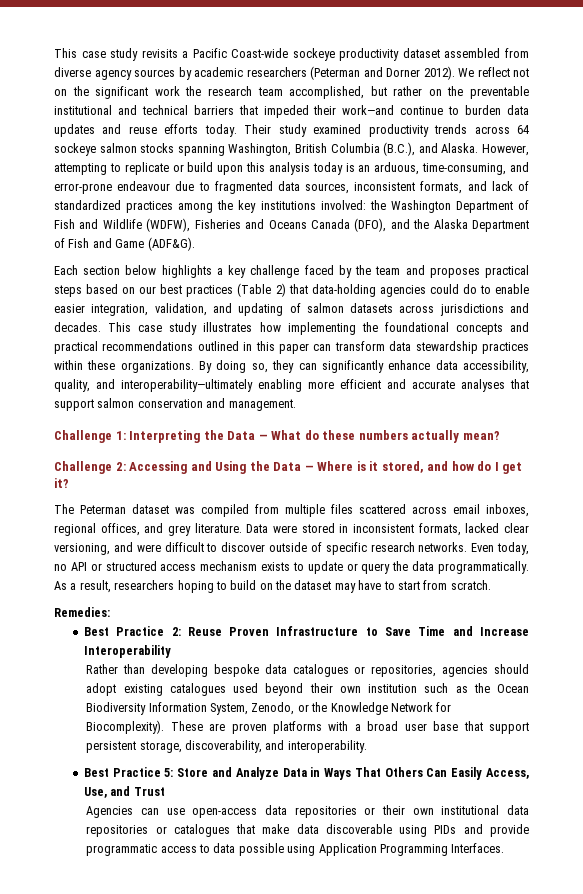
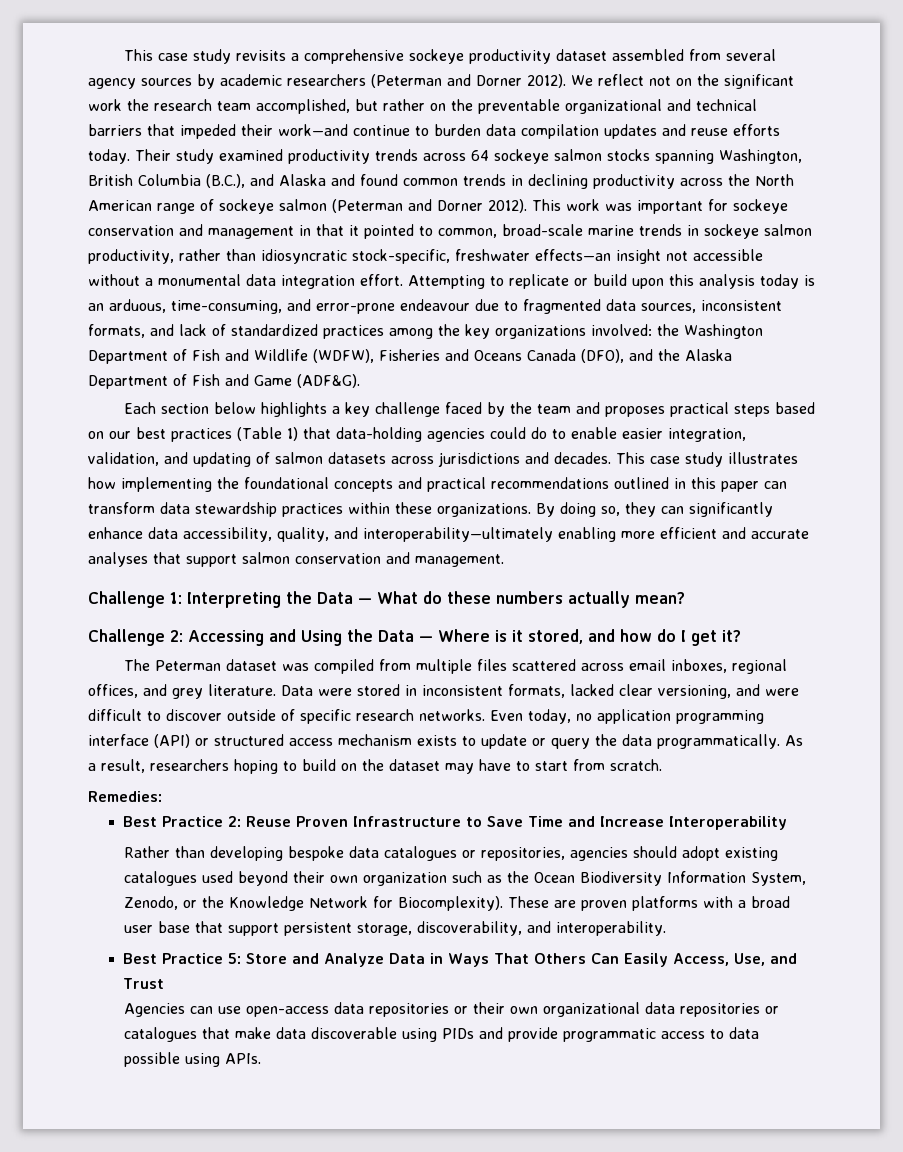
[192,48,289,58] Pacific Coast-wide -> [303,49,404,64] comprehensive
[54,67,91,77] diverse -> [725,49,776,61] several
[54,105,112,115] institutional -> [565,99,662,114] organizational
(530, 110) none -> [521,124,599,139] compilation
[441,143,530,156] [54,163,107,175] Alaska. However, attempting -> [279,174,794,189] [88,199,788,214] [88,224,812,239] [88,249,763,264] [88,274,485,289] Alaska and found common trends in declining productivity across the North American range of sockeye salmon (Peterman and Dorner 2012). This work was important for sockeye conservation and management in that it pointed to common, broad-scale marine trends in sockeye salmon productivity, rather than idiosyncratic stock-specific, freshwater effects—an insight not accessible without a monumental data integration effort. Attempting
[260,201,316,210] institutions -> [495,325,586,339] organizations
[275,283,286,297] 2) -> [286,427,298,441] 1)
[70,562,87,571] API -> [597,709,764,724] [88,734,190,748] application programming interface (API)
[368,684,418,693] institution -> [362,872,447,886] organization
[441,805,500,815] institutional -> [542,1002,640,1017] organizational
[318,843,505,856] Application Programming Interfaces. -> [224,1053,261,1064] APIs.

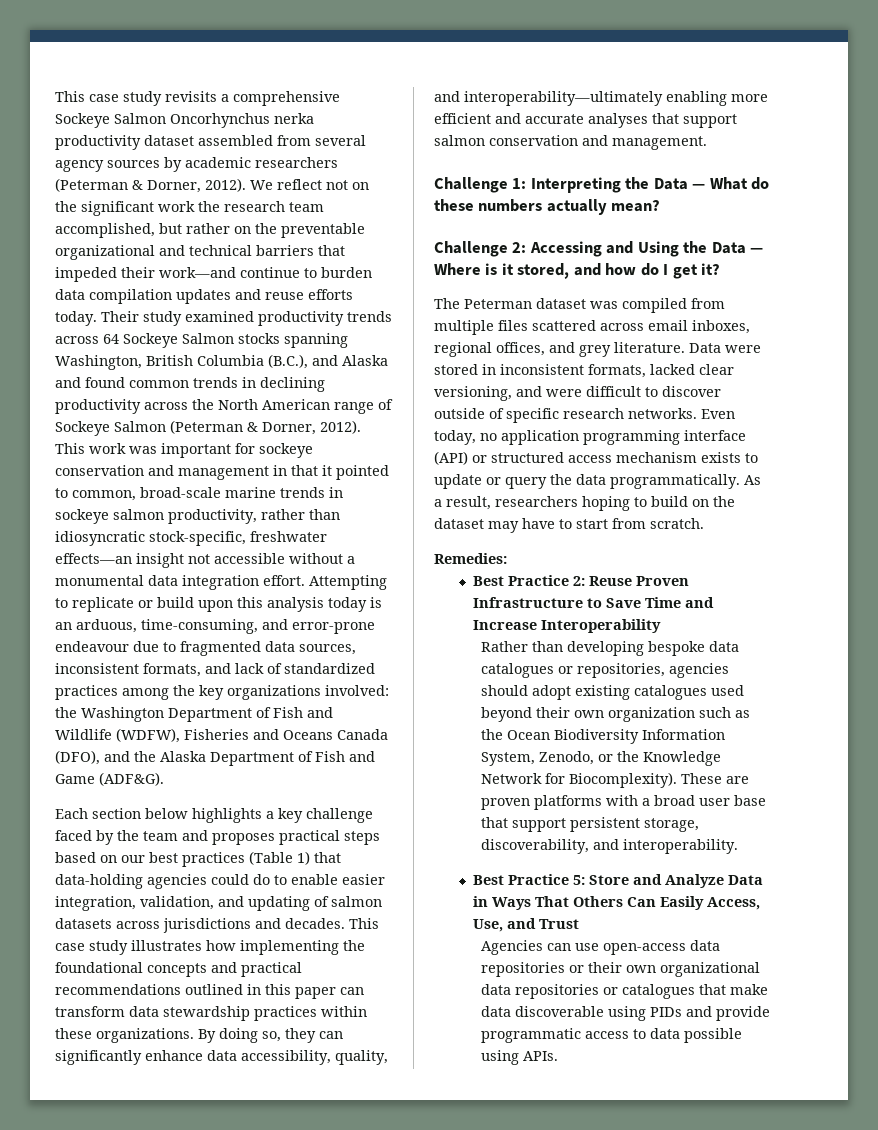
[408,49,464,64] sockeye -> [55,113,314,128] Sockeye Salmon Oncorhynchus nerka
[447,74,522,86] and Dorner -> [132,180,201,193] & Dorner,
[494,149,602,164] sockeye salmon -> [123,333,234,348] Sockeye Salmon
[219,199,483,214] sockeye salmon (Peterman and Dorner -> [55,420,316,436] Sockeye Salmon (Peterman & Dorner,

